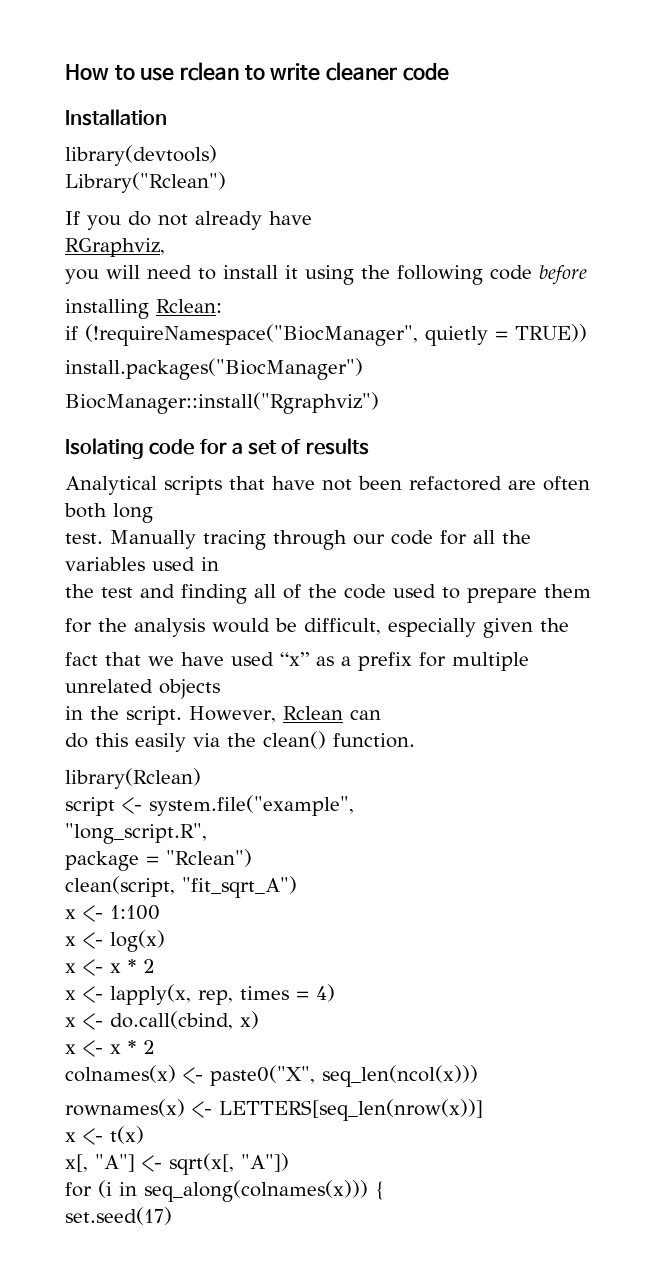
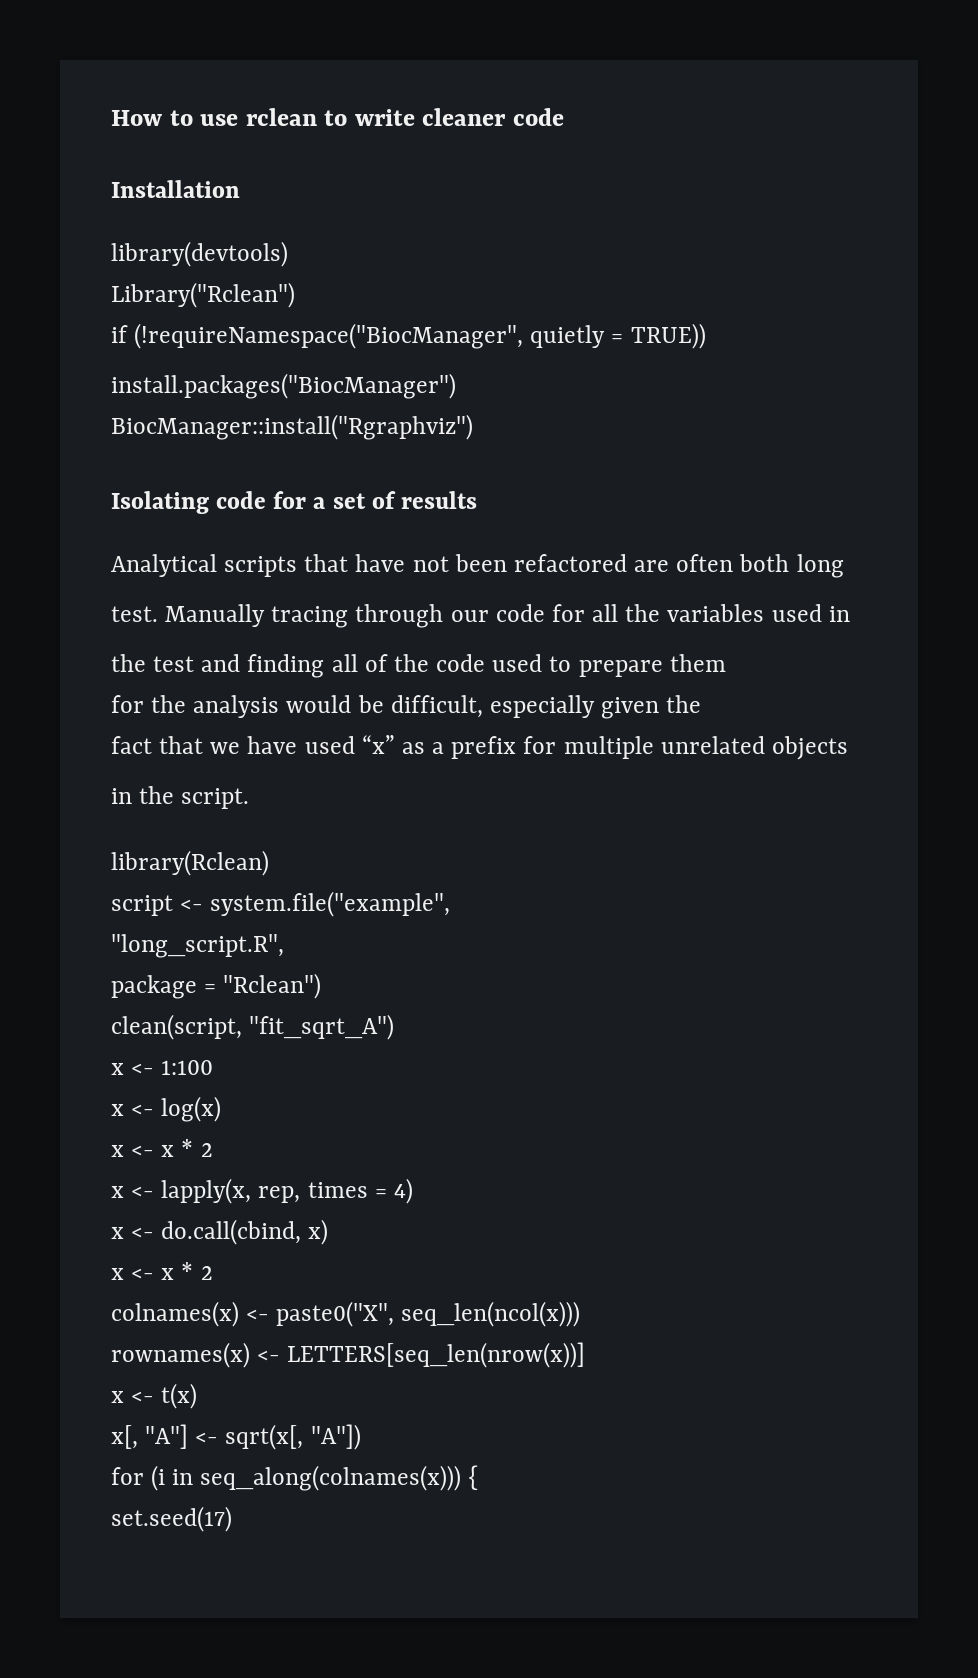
[65,211,312,230] [65,238,165,257] [65,265,587,285] [65,299,222,319] // If you do not already have // RGraphviz, // you will need to install it using the following code before // installing Rclean: -> (295, 295) none
[189,706,381,723] [65,731,415,752] However, Rclean can // do this easily via the clean() function. -> (250, 798) none

